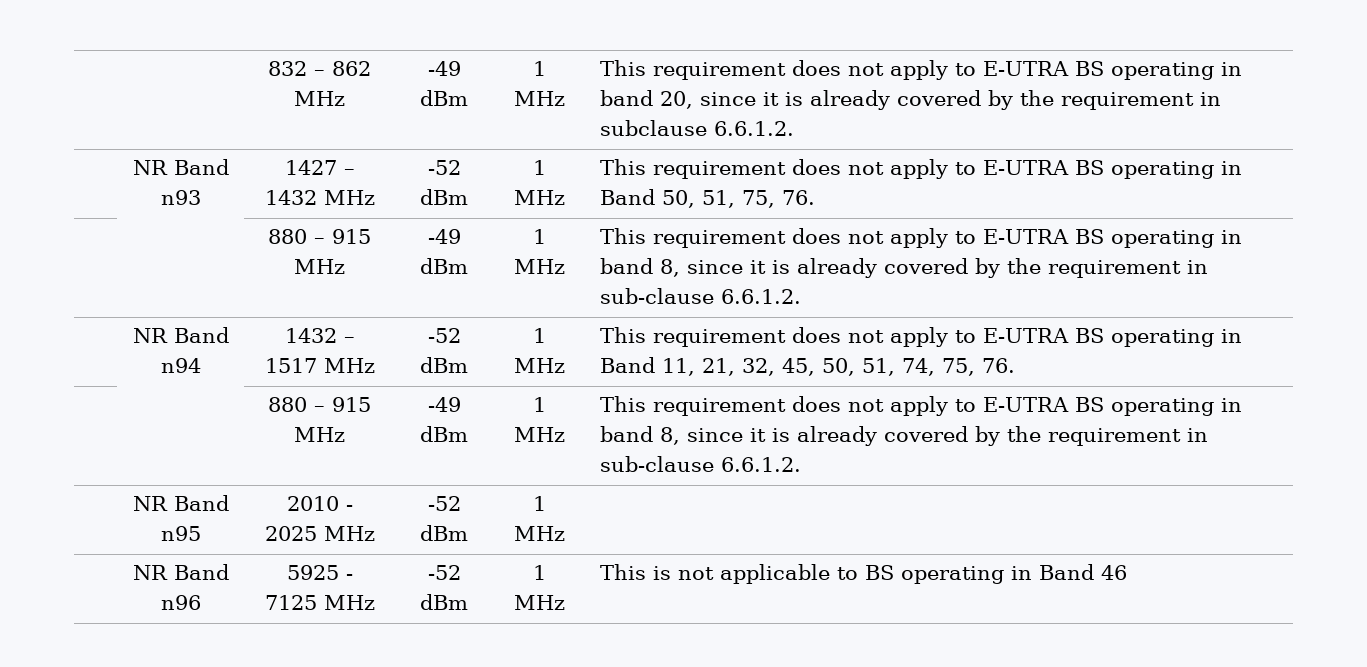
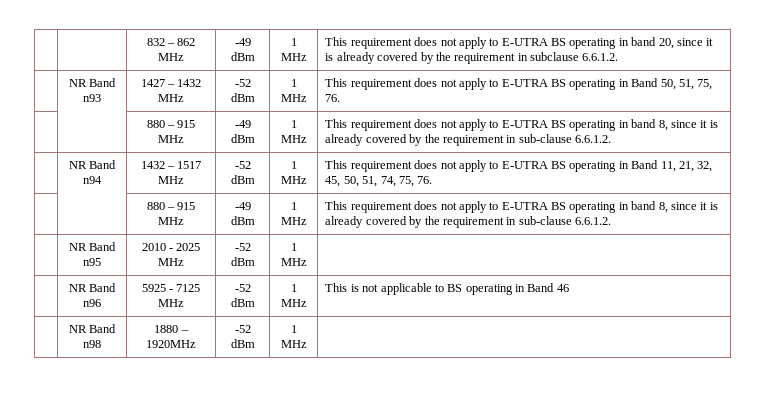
(1128, 572) none -> [68,324,117,333] [83,340,101,348] [154,325,189,333] [146,340,196,348] [234,325,251,333] [230,339,255,348] [290,325,297,333] [280,340,307,348] // | NR Band n98 | 1880 – 1920MHz | -52 dBm | 1 MHz |

